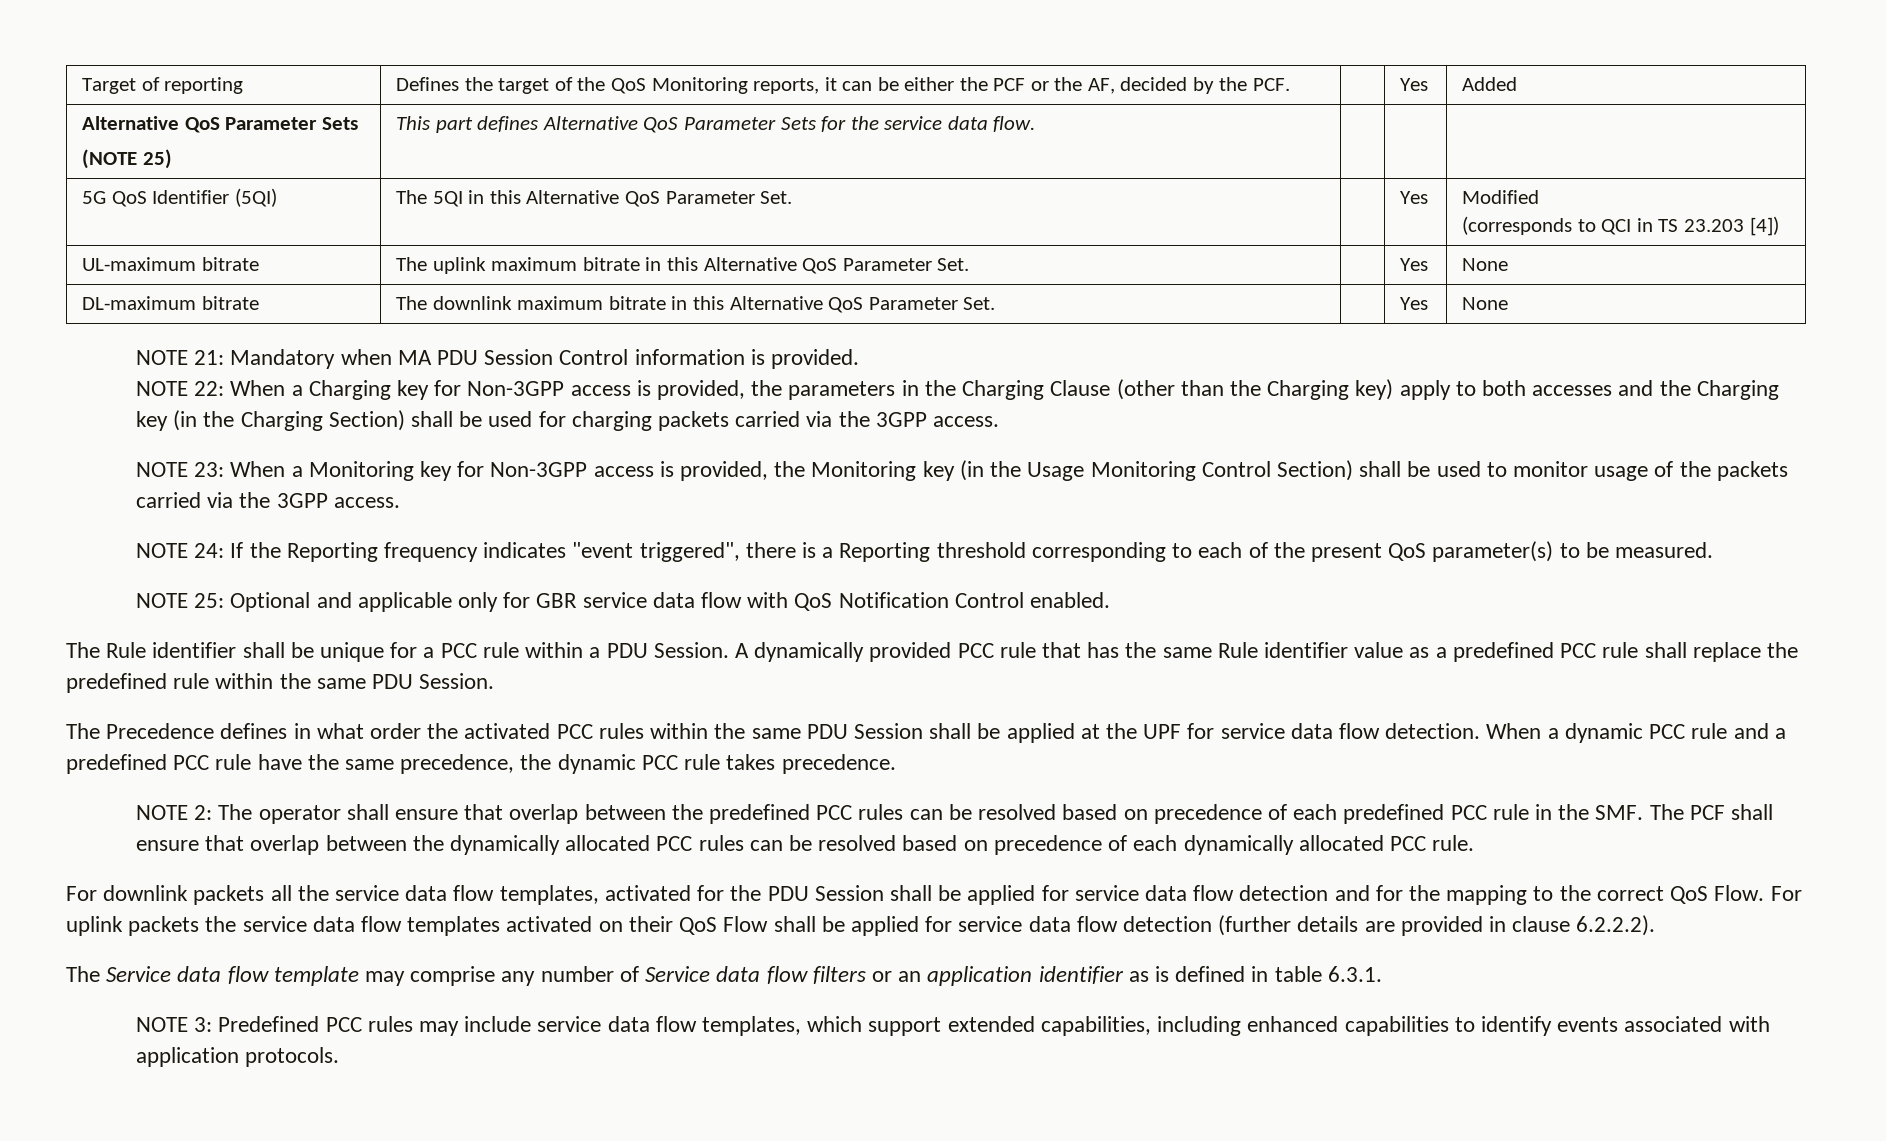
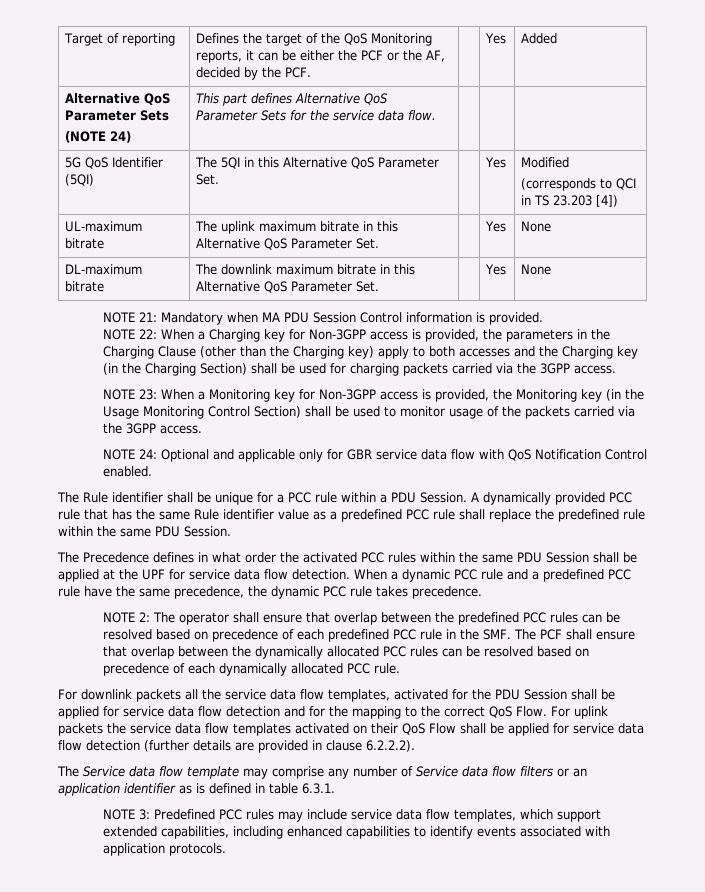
[142,149,172,169] 25) -> [110,131,132,143] 24)
[230,541,1713,562] [135,593,225,608] If the Reporting frequency indicates "event triggered", there is a Reporting threshold corresponding to each of the present QoS parameter(s) to be measured. // NOTE 25: -> (157, 454) none

